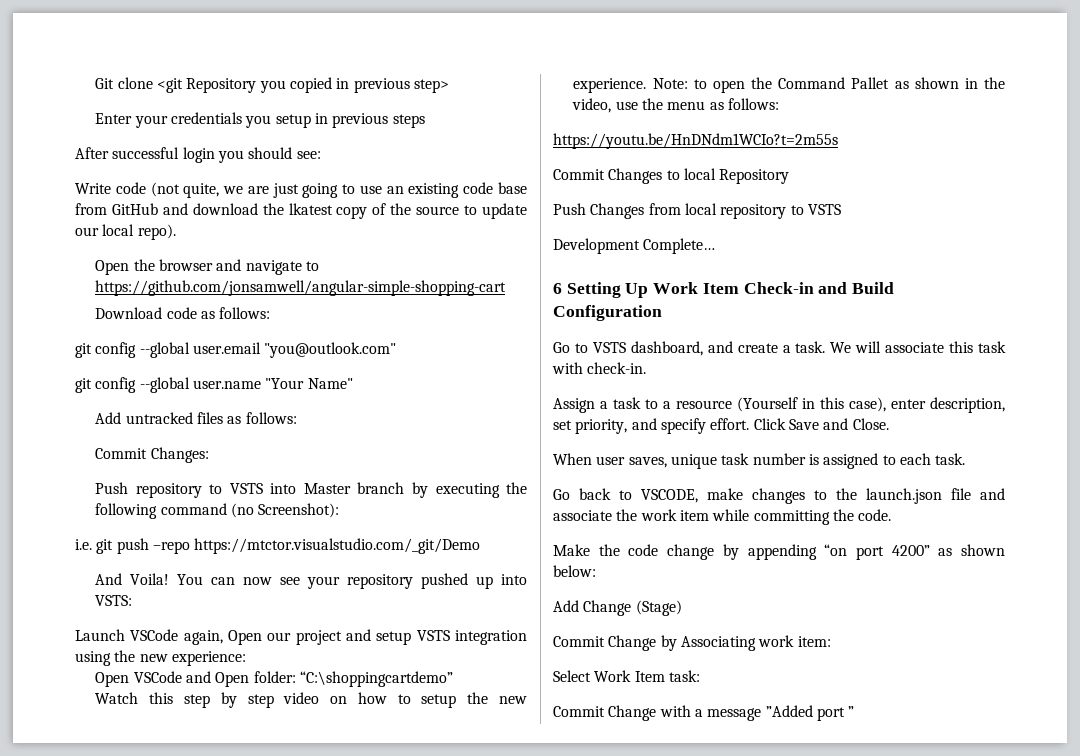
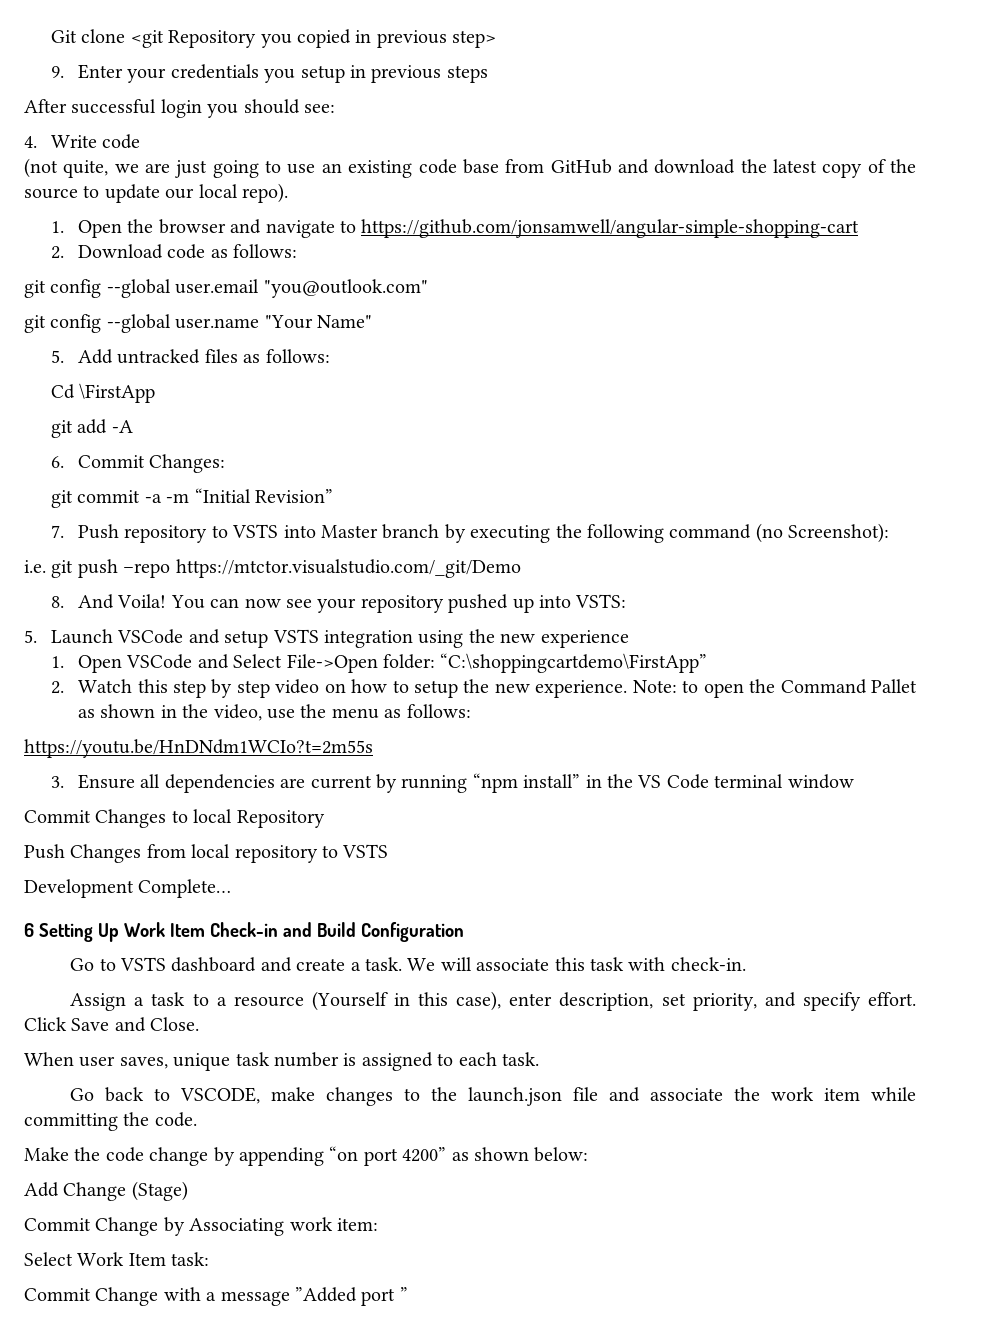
(450, 86) none -> [51,66,65,78] 9.
(321, 155) none -> [24,136,37,148] 4.
(146, 188) none -> (141, 141) //
[288,203,333,215] lkatest -> [772,159,817,173] latest
(176, 232) none -> [51,221,65,233] 1.
(507, 288) none -> [51,246,65,259] 2.
(353, 383) none -> [51,350,65,363] 5.
[95,447,209,463] Commit Changes: // -> [51,383,156,403] [51,419,133,438] [51,454,226,473] [51,488,334,508] [51,525,65,538] Cd \FirstApp // git add -A // 6. Commit Changes: // git commit -a -m “Initial Revision” // 7.
(481, 546) none -> [51,596,65,608] 8.
(133, 600) none -> [24,630,37,643] 5.
[183,630,342,645] again, Open our project -> (184, 636) none
[171,651,246,666] experience: // -> [540,630,629,648] [51,656,65,668] experience // 1.
[215,671,454,687] Open folder: “C:\shoppingcartdemo” // -> [233,653,708,673] [51,681,65,694] Select File->Open folder: “C:\shoppingcartdemo\FirstApp” // 2.
(838, 141) none -> [51,773,854,793] // 3. Ensure all dependencies are current by running “npm install” in the VS Code terminal window
[630,341,703,356] dashboard, -> [171,957,257,972] dashboard

